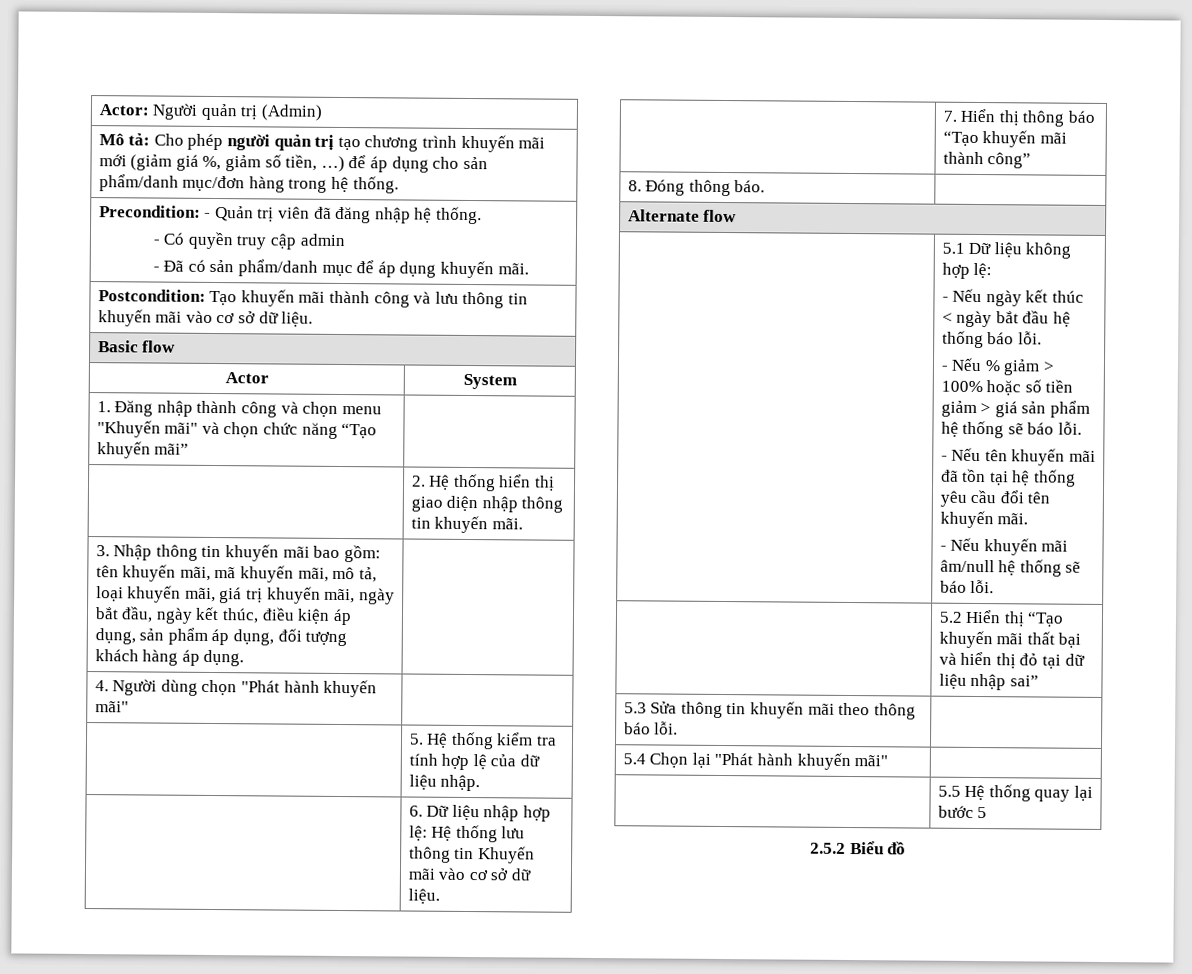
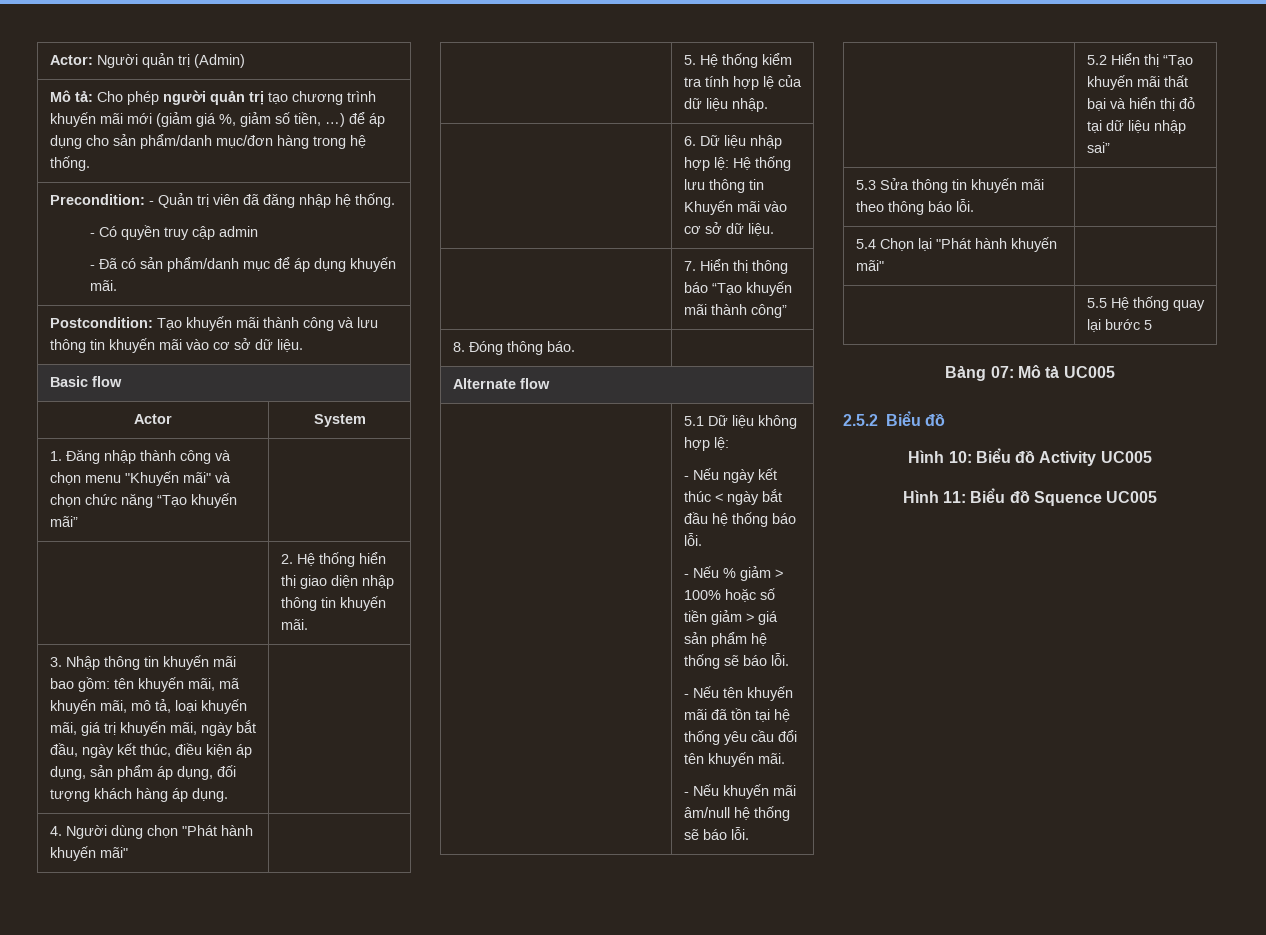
[809,840,907,855] 2.5.2 Biểu đồ -> [945,365,1115,381] [843,411,946,426] [908,448,1152,466] [902,488,1158,506] Bảng 07: Mô tả UC005 // 2.5.2 Biểu đồ // Hình 10: Biểu đồ Activity UC005 // Hình 11: Biểu đồ Squence UC005

